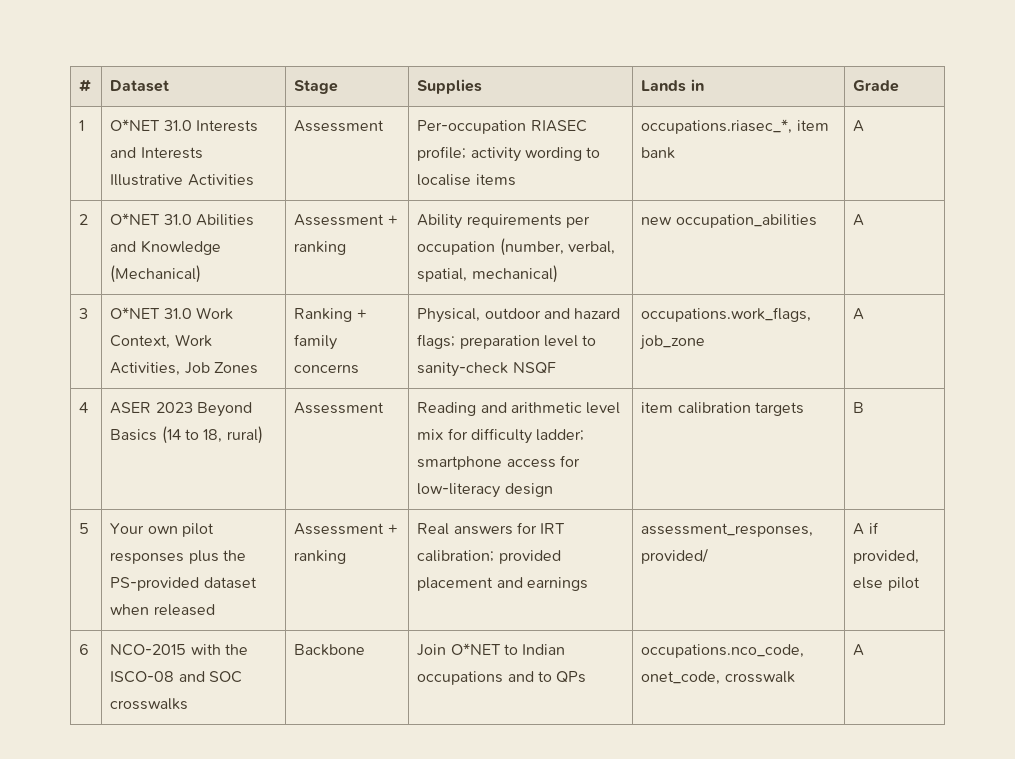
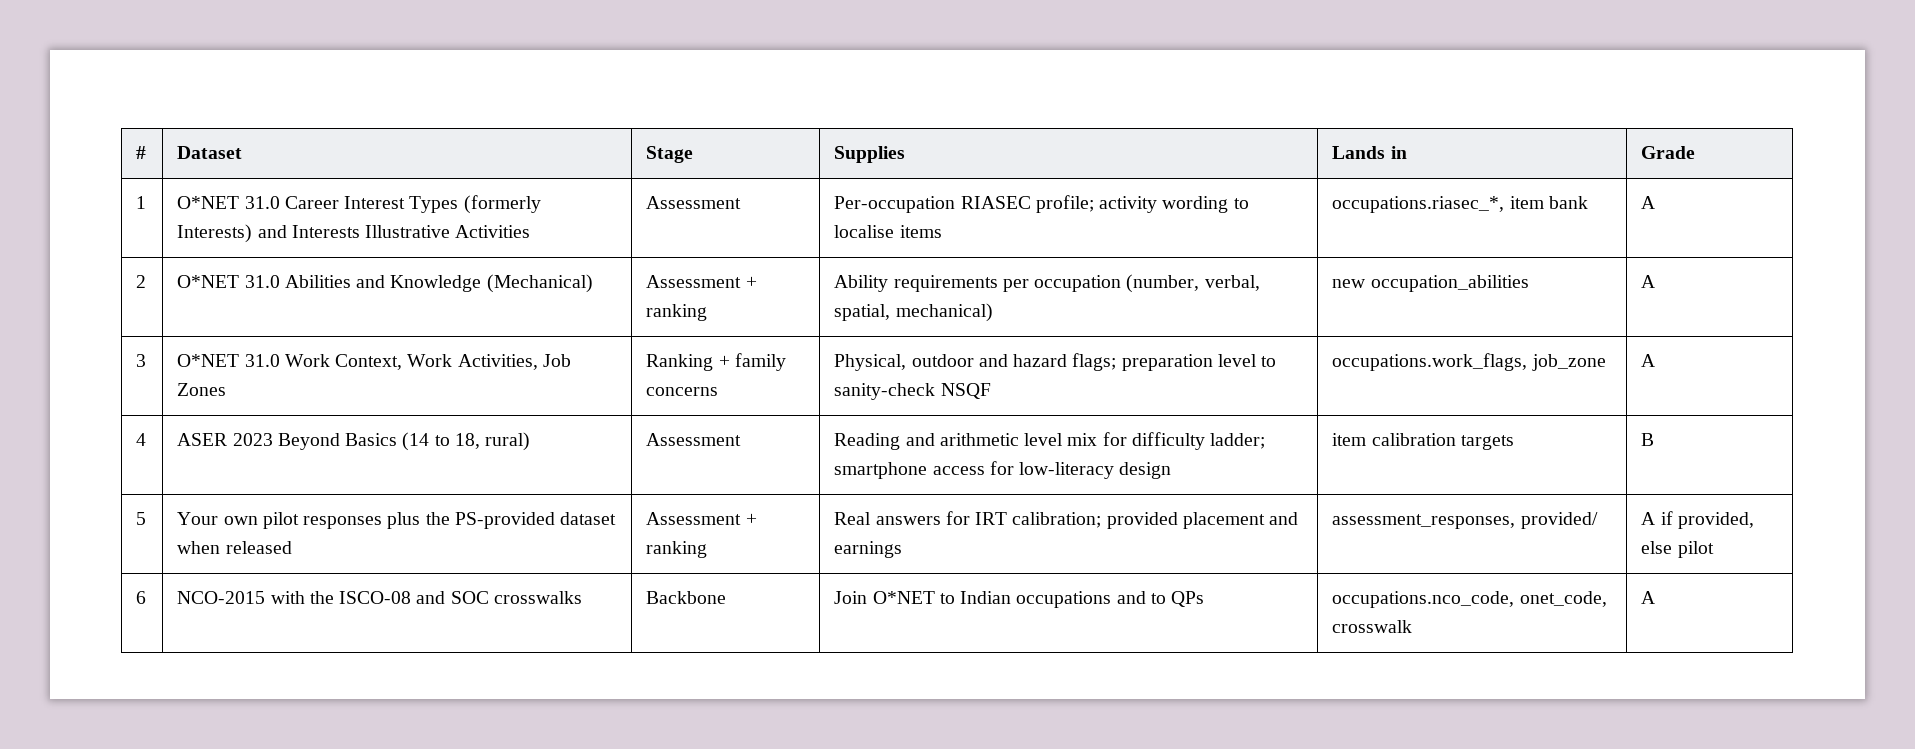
[196,120,259,132] Interests -> [284,195,541,214] [177,224,253,243] Career Interest Types (formerly Interests)

